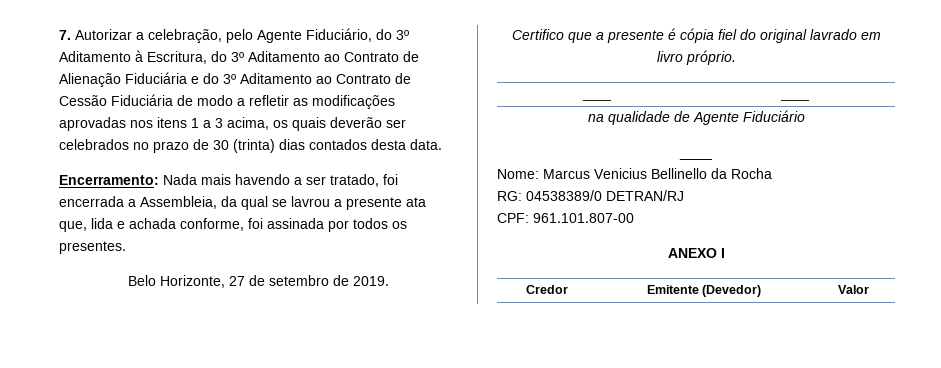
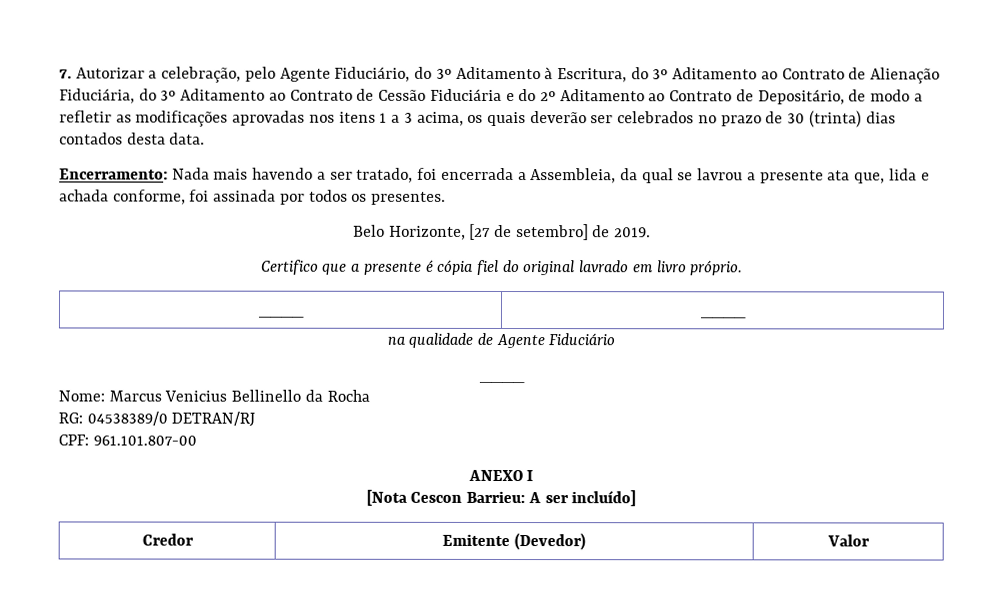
[125,72,199,84] Fiduciária e -> [59,88,135,104] Fiduciária,
(173, 100) none -> [505,89,845,105] e do 2º Aditamento ao Contrato de Depositário,
[228,275,329,286] 27 de setembro -> [469,223,589,241] [27 de setembro]
(725, 253) none -> [365,489,637,507] // [Nota Cescon Barrieu: A ser incluído]

